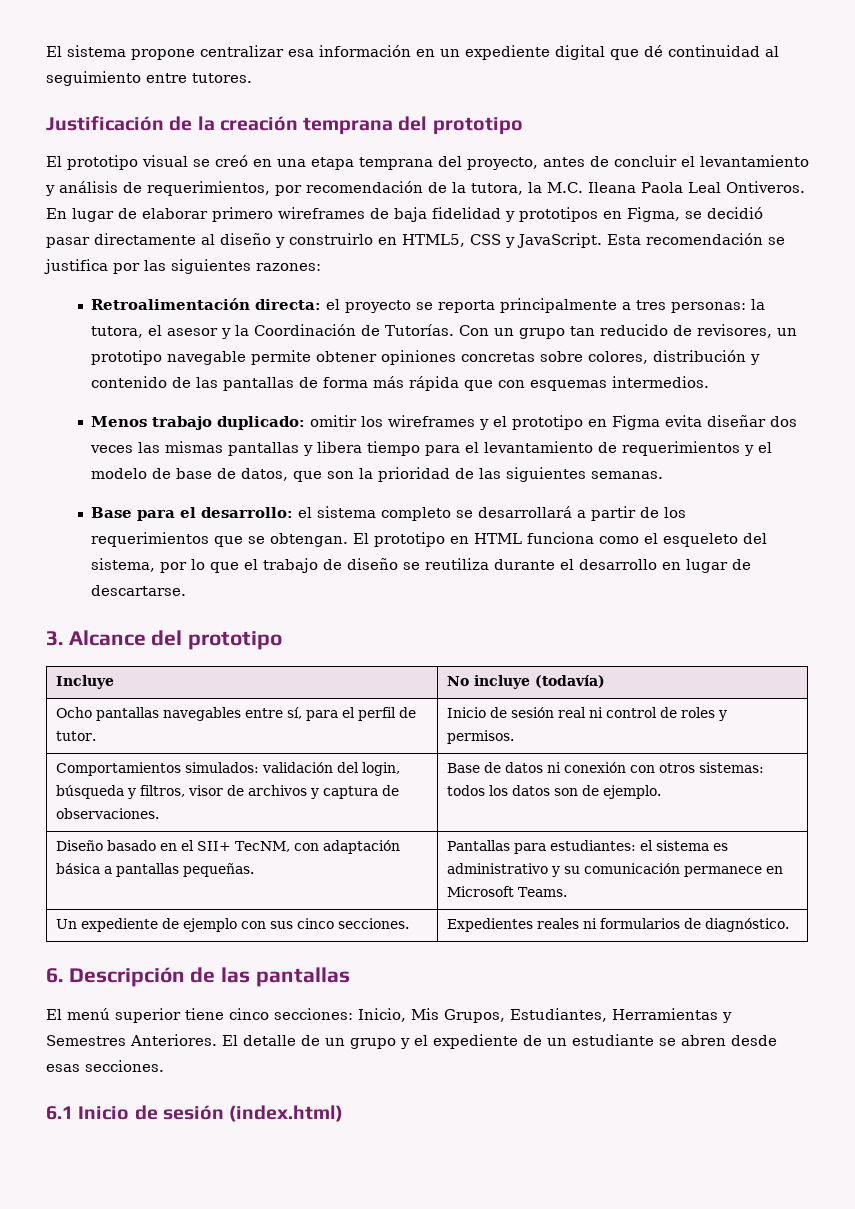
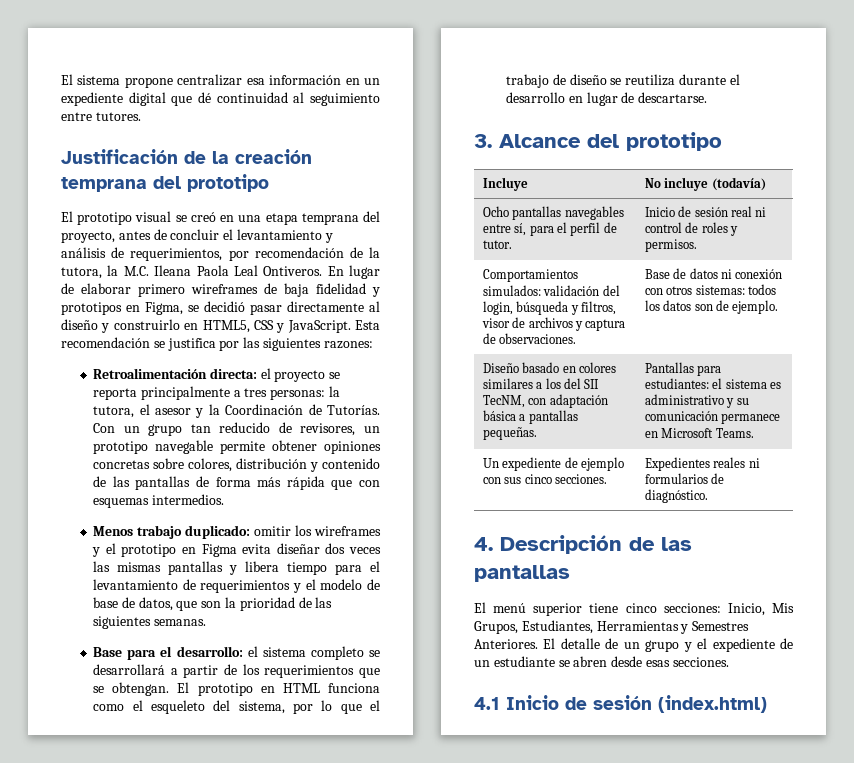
[181,840,232,851] el SII+ -> [578,362,616,373] [482,378,600,389] colores similares a los del SII
[46,968,63,983] 6. -> [474,537,493,551] 4.
[46,1106,73,1120] 6.1 -> [474,697,500,710] 4.1

